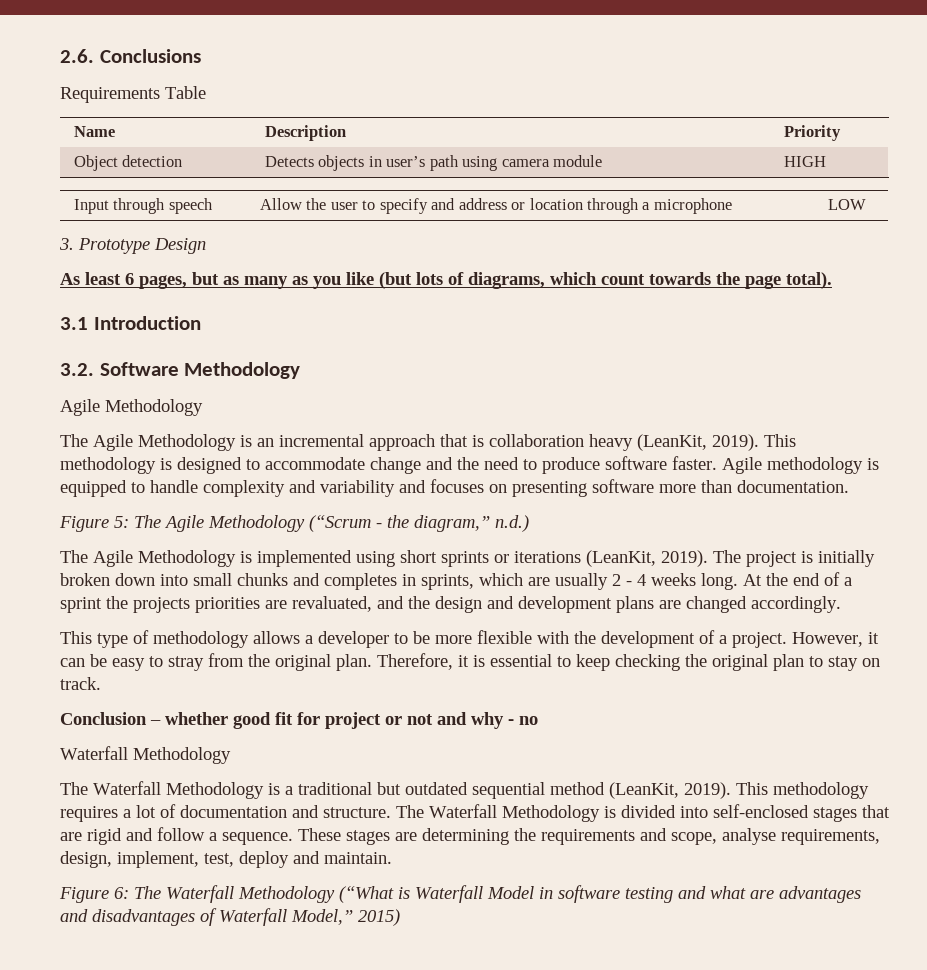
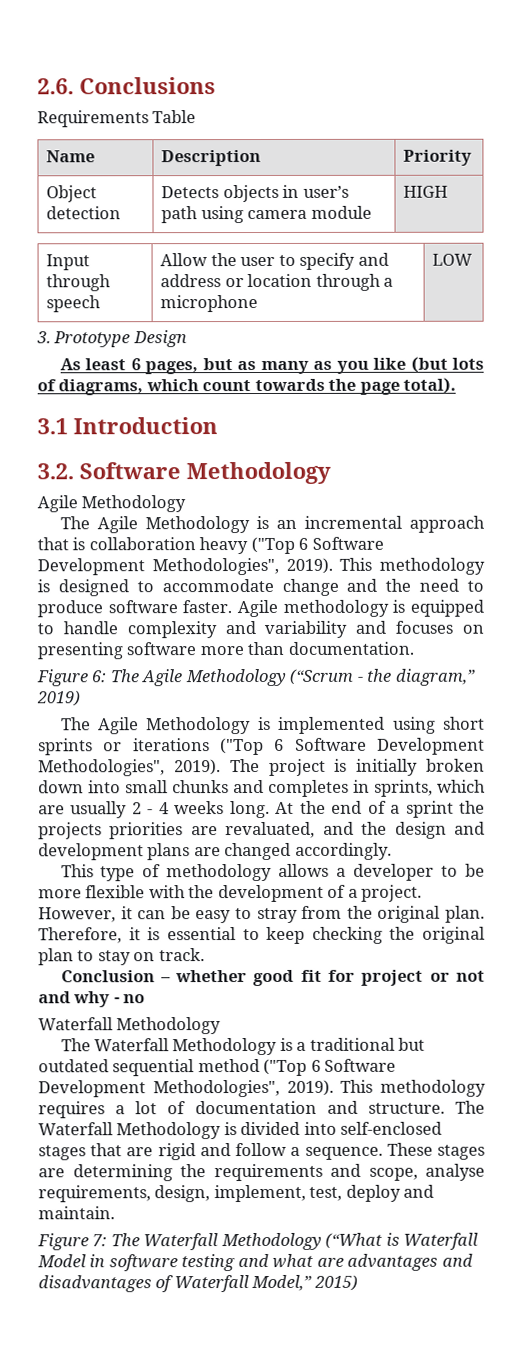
[637,434,707,451] (LeanKit, -> [250,536,384,555] [37,557,279,576] ("Top 6 Software Development Methodologies",
[114,516,129,528] 5: -> [91,670,108,683] 6:
[495,515,529,532] n.d.) -> [37,690,81,707] 2019)
[586,550,656,567] (LeanKit, -> [220,737,485,756] [38,759,165,777] ("Top 6 Software Development Methodologies",
[609,782,679,799] (LeanKit, -> [263,1058,397,1076] [38,1079,280,1098] ("Top 6 Software Development Methodologies",
[114,887,129,899] 6: -> [92,1234,108,1247] 7:

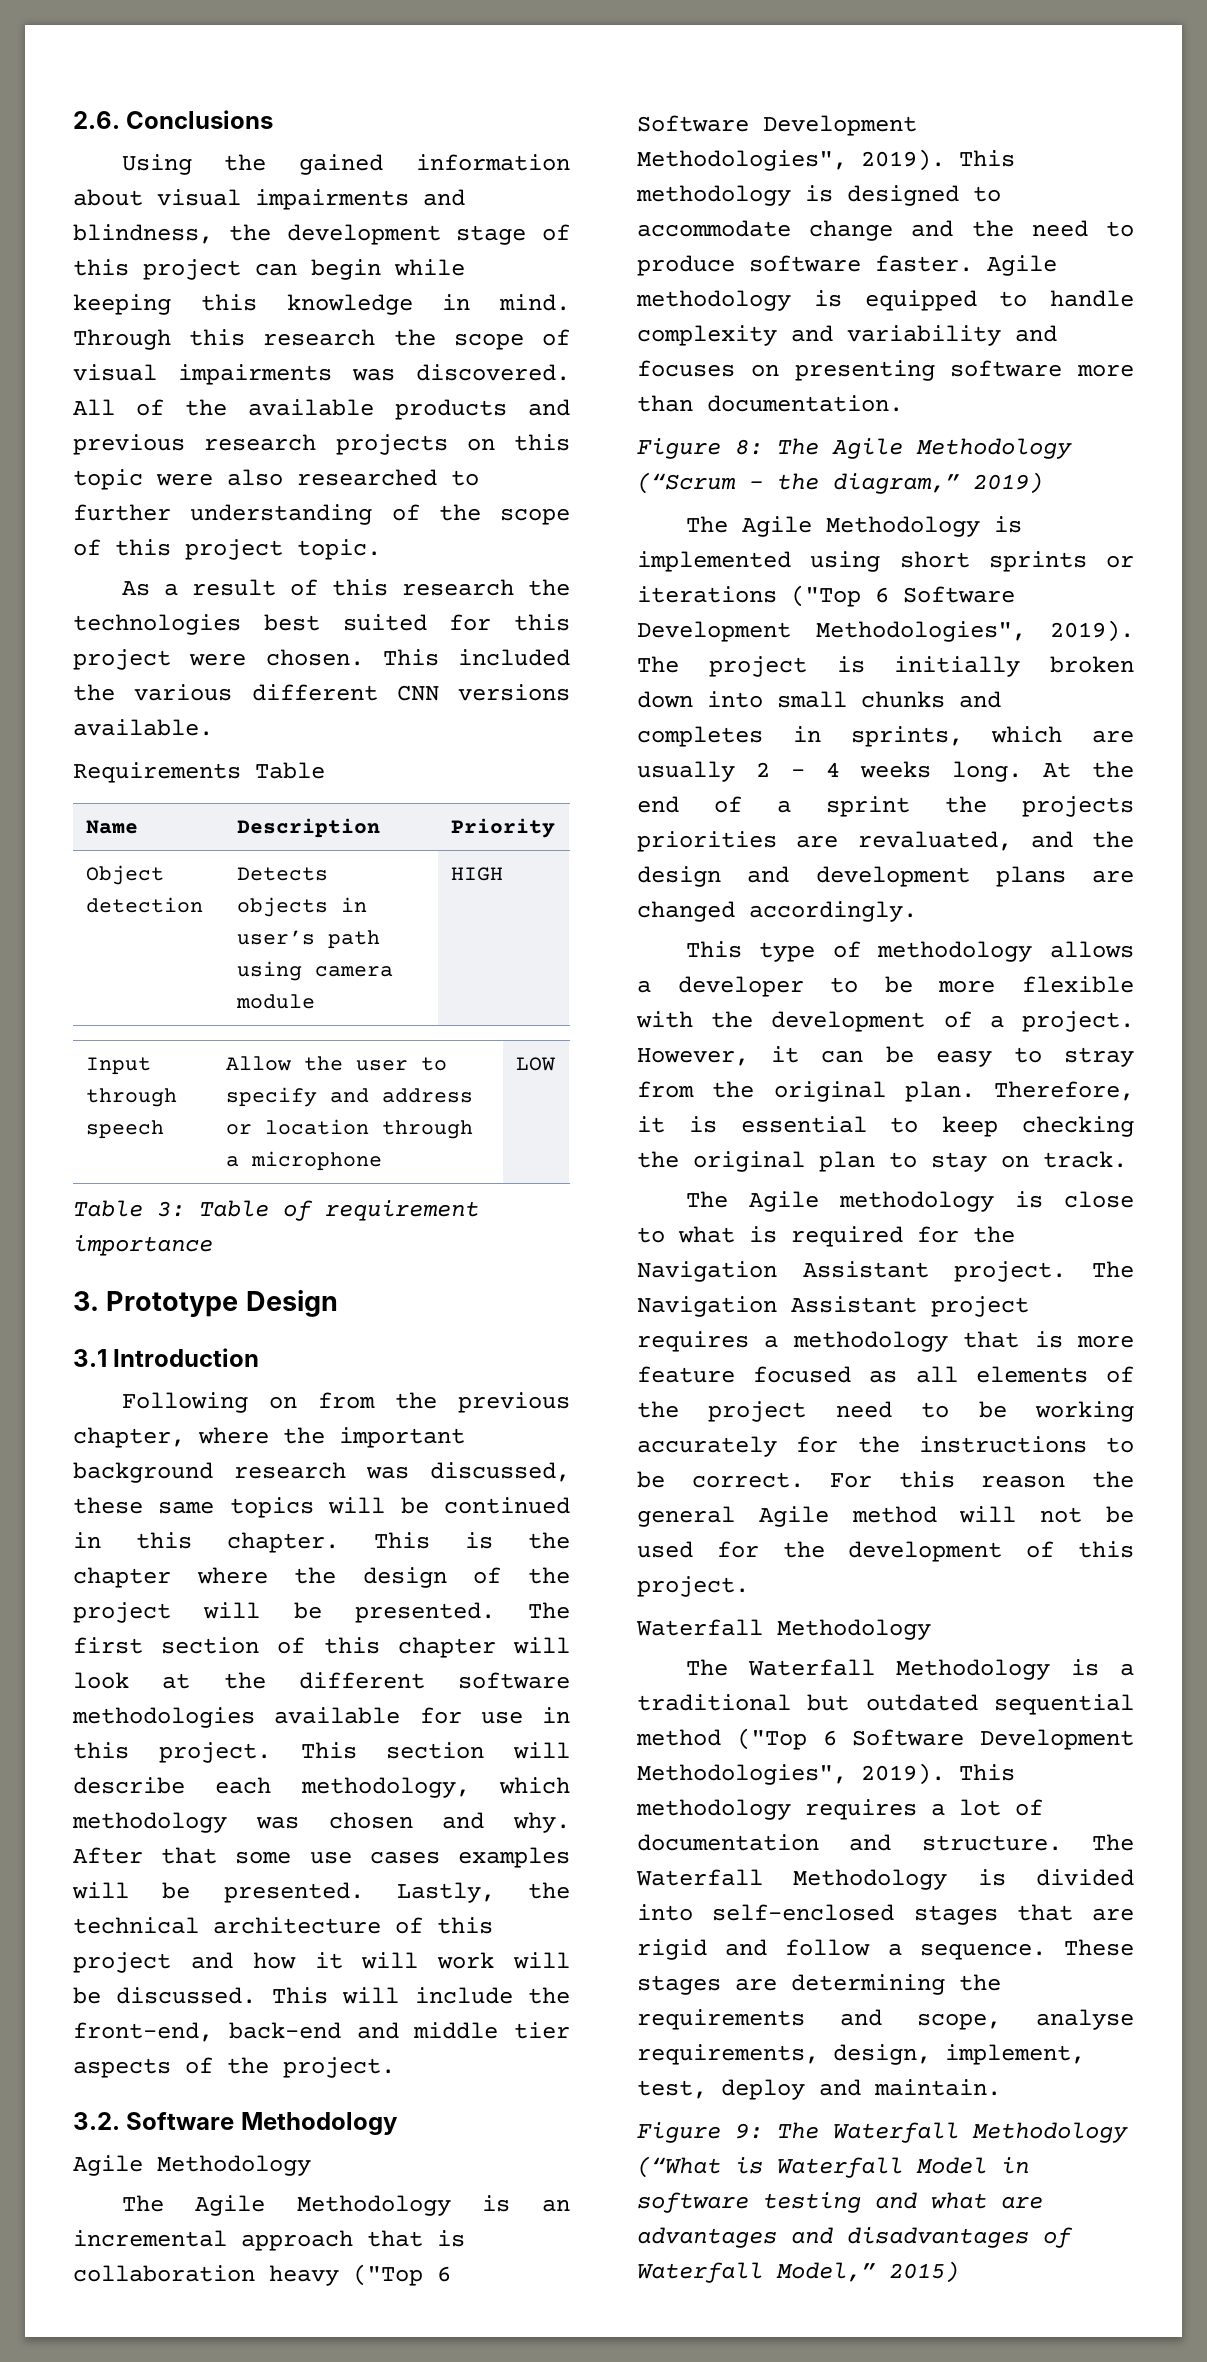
(216, 86) none -> [121,154,570,175] [73,189,465,210] [73,224,570,245] [73,259,465,280] [73,294,570,315] [73,329,570,350] [73,364,570,385] [73,399,570,420] [73,434,570,455] [73,469,479,490] [73,504,570,525] [73,539,381,560] [121,579,570,596] [73,614,570,635] [73,649,570,670] [73,684,570,701] [73,719,213,736] // Using the gained information about visual impairments and blindness, the development stage of this project can begin while keeping this knowledge in mind. Through this research the scope of visual impairments was discovered. All of the available products and previous research projects on this topic were also researched to further understanding of the scope of this project topic. // As a result of this research the technologies best suited for this project were chosen. This included the various different CNN versions available.
[36,330,187,348] [59,356,484,375] [37,377,457,396] [37,417,218,435] 3. Prototype Design // As least 6 pages, but as many as you like (but lots of diagrams, which count towards the page total). // 3.1 Introduction -> [73,1200,479,1221] [73,1235,213,1256] [73,1290,338,1317] [73,1348,260,1367] [121,1392,570,1413] [73,1427,465,1448] [73,1462,570,1483] [73,1497,570,1518] [73,1532,570,1553] [73,1567,570,1588] [73,1602,570,1623] [73,1637,570,1658] [73,1672,570,1689] [72,1707,570,1728] [73,1742,570,1763] [73,1777,570,1798] [72,1812,570,1833] [73,1847,570,1868] [72,1882,570,1903] [73,1917,493,1934] [73,1952,570,1973] [73,1987,570,2004] [73,2022,570,2042] [73,2057,395,2078] Table 3: Table of requirement importance // 3. Prototype Design // 3.1 Introduction // Following on from the previous chapter, where the important background research was discussed, these same topics will be continued in this chapter. This is the chapter where the design of the project will be presented. The first section of this chapter will look at the different software methodologies available for use in this project. This section will describe each methodology, which methodology was chosen and why. After that some use cases examples will be presented. Lastly, the technical architecture of this project and how it will work will be discussed. This will include the front-end, back-end and middle tier aspects of the project.
[91,670,108,683] 6: -> [735,439,763,455] 8:
[60,969,486,987] [38,991,146,1008] Conclusion – whether good fit for project or not and why - no -> [685,1191,1134,1212] [637,1226,1015,1247] [637,1261,1134,1282] [637,1296,1029,1317] [637,1331,1134,1352] [637,1366,1134,1383] [637,1401,1134,1422] [637,1436,1134,1457] [637,1471,1134,1488] [637,1506,1134,1527] [637,1541,1134,1562] [637,1576,749,1597] The Agile methodology is close to what is required for the Navigation Assistant project. The Navigation Assistant project requires a methodology that is more feature focused as all elements of the project need to be working accurately for the instructions to be correct. For this reason the general Agile method will not be used for the development of this project.
[92,1234,108,1247] 7: -> [735,2123,763,2139] 9:

